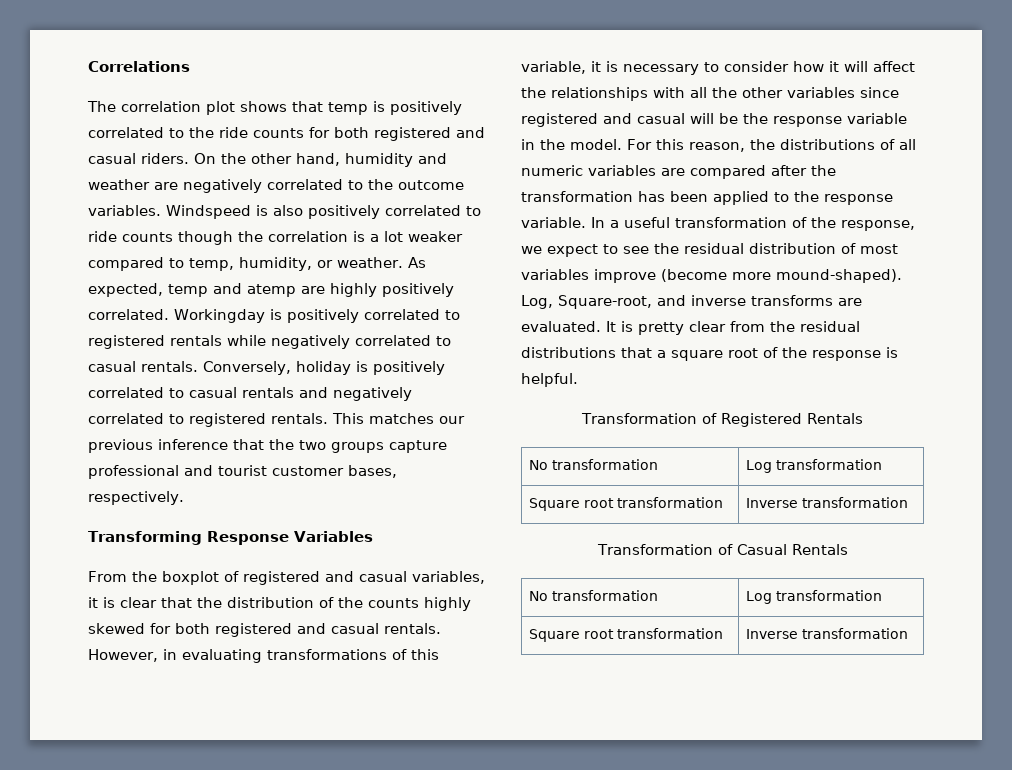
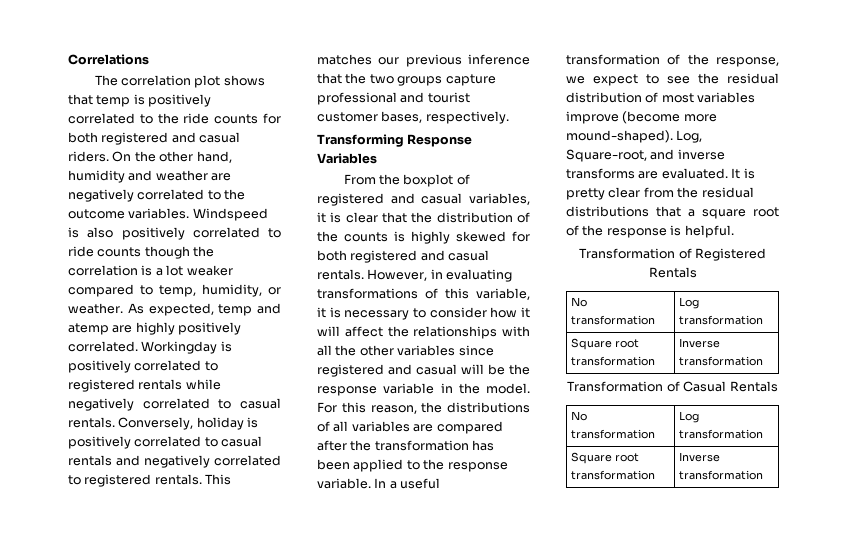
(419, 603) none -> [394,231,405,242] is
[521,165,583,176] numeric -> (349, 426) none

